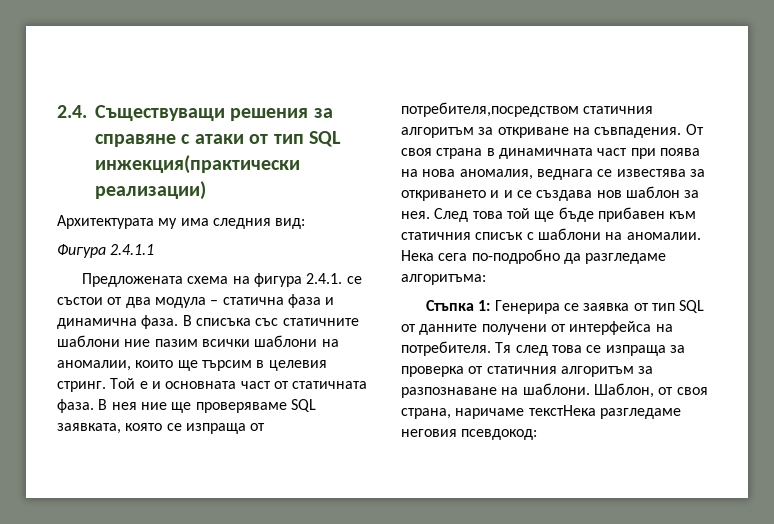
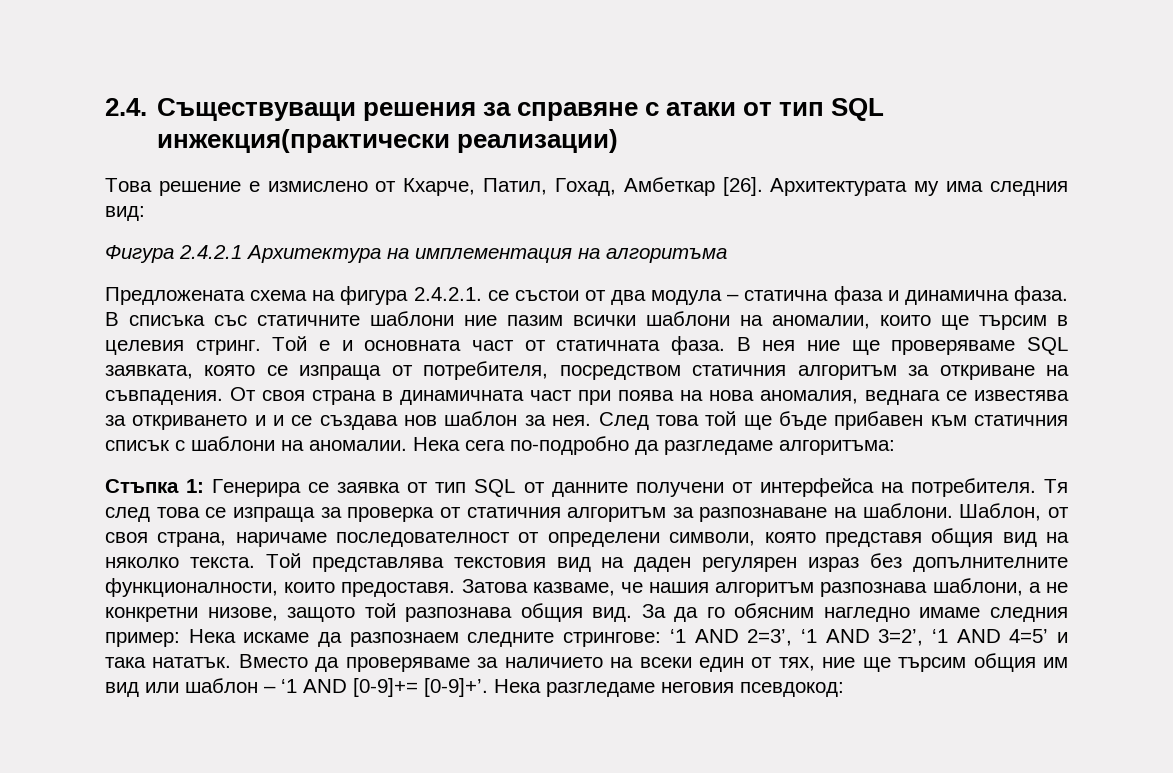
(206, 190) none -> [105,177,763,196] Това решение е измислено от Кхарче, Патил, Гохад, Амбеткар [26].
[110,244,155,255] 2.4.1.1 -> [179,245,727,263] 2.4.2.1 Архитектура на имплементация на алгоритъма
[306,273,343,284] 2.4.1. -> [413,287,482,301] 2.4.2.1.
[401,102,579,117] потребителя,посредством -> [423,361,681,380] потребителя, посредством
[528,405,596,416] текстНека -> [336,528,1069,547] [105,553,1068,572] [105,578,1068,597] [105,603,1068,622] [105,629,1068,647] [105,653,1068,672] [105,678,541,697] последователност от определени символи, която представя общия вид на няколко текста. Той представлява текстовия вид на даден регулярен израз без допълнителните функционалности, които предоставя. Затова казваме, че нашия алгоритъм разпознава шаблони, а не конкретни низове, защото той разпознава общия вид. За да го обясним нагледно имаме следния пример: Нека искаме да разпознаем следните стрингове: ‘1 AND 2=3’, ‘1 AND 3=2’, ‘1 AND 4=5’ и така нататък. Вместо да проверяваме за наличието на всеки един от тях, ние ще търсим общия им вид или шаблон – ‘1 AND [0-9]+= [0-9]+’. Нека

